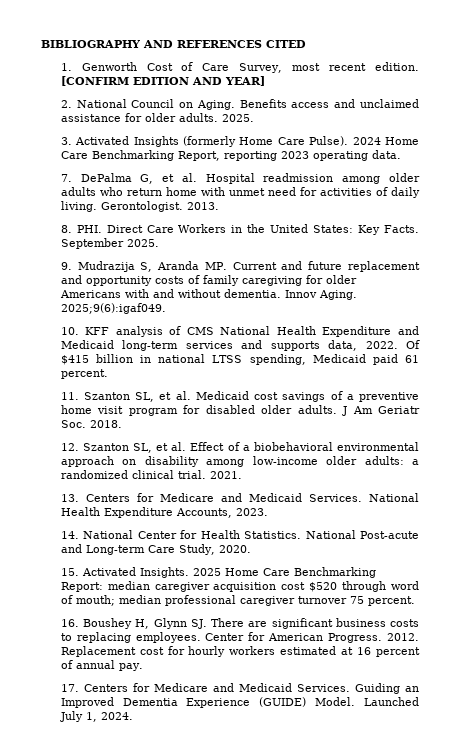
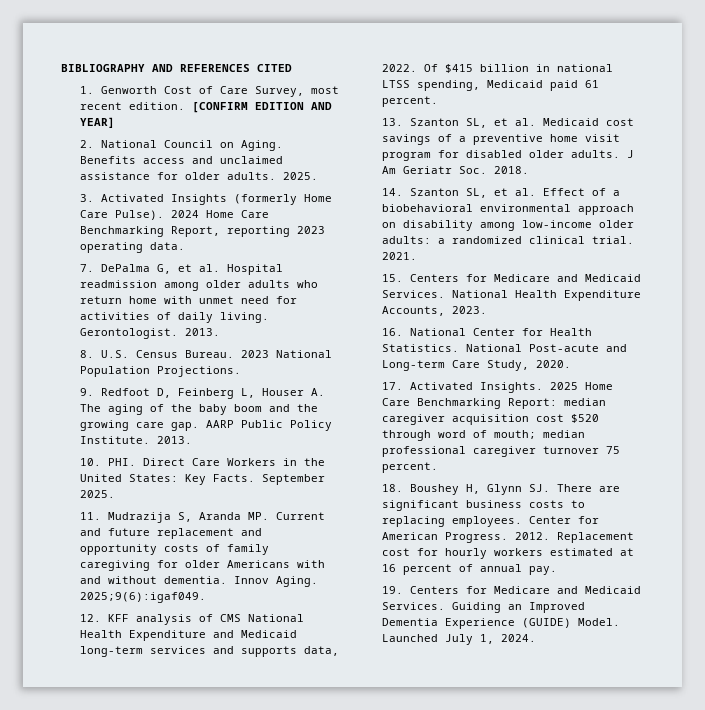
(72, 229) none -> [101,350,333,358] [80,366,242,377] [80,388,326,399] [80,404,319,415] [80,420,333,431] [80,436,193,444] [80,458,102,466] U.S. Census Bureau. 2023 National Population Projections. // 9. Redfoot D, Feinberg L, Houser A. The aging of the baby boom and the growing care gap. AARP Public Policy Institute. 2013. // 10.
[60,262,72,270] 9. -> [80,512,102,520] 11.
[60,327,79,335] 10. -> [80,614,102,622] 12.
[60,392,79,400] 11. -> [382,118,404,126] 13.
[60,443,79,451] 12. -> [382,188,404,196] 14.
[60,494,79,502] 13. -> [382,274,404,282] 15.
[60,531,79,539] 14. -> [382,328,404,336] 16.
[60,568,79,576] 15. -> [382,382,404,390] 17.
[60,619,79,627] 16. -> [382,484,404,492] 18.
[60,684,79,692] 17. -> [382,586,404,594] 19.

